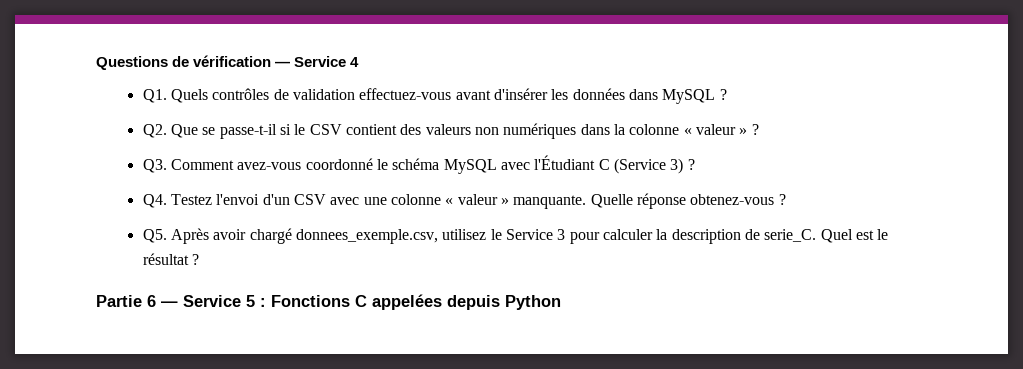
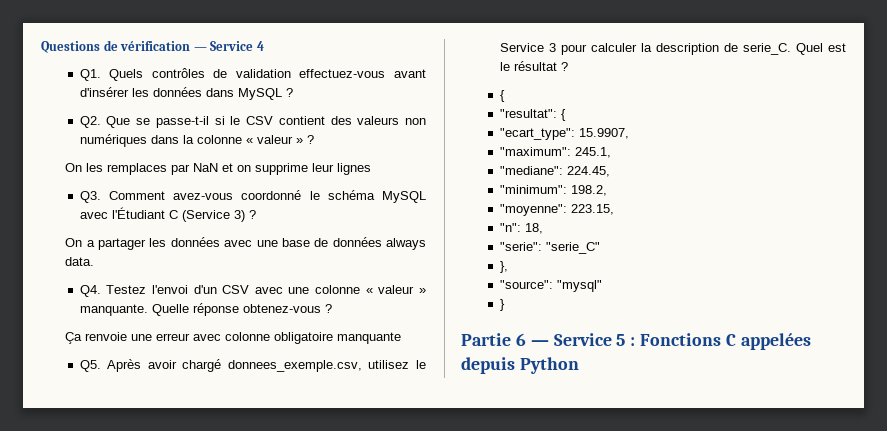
(759, 129) none -> [65,163,372,175] // On les remplaces par NaN et on supprime leur lignes
(695, 164) none -> [65,237,426,250] [65,257,95,266] // On a partager les données avec une base de données always data.
(786, 199) none -> [65,332,402,344] // Ça renvoie une erreur avec colonne obligatoire manquante
(200, 259) none -> [499,90,505,102] [499,109,566,121] [499,128,629,140] [499,147,611,158] [499,166,610,177] [499,185,607,196] [499,204,614,216] [499,223,543,234] [499,242,600,254] [499,261,508,273] [499,280,602,292] [499,299,505,311] // { // "resultat": { // "ecart_type": 15.9907, // "maximum": 245.1, // "mediane": 224.45, // "minimum": 198.2, // "moyenne": 223.15, // "n": 18, // "serie": "serie_C" // }, // "source": "mysql" // }

